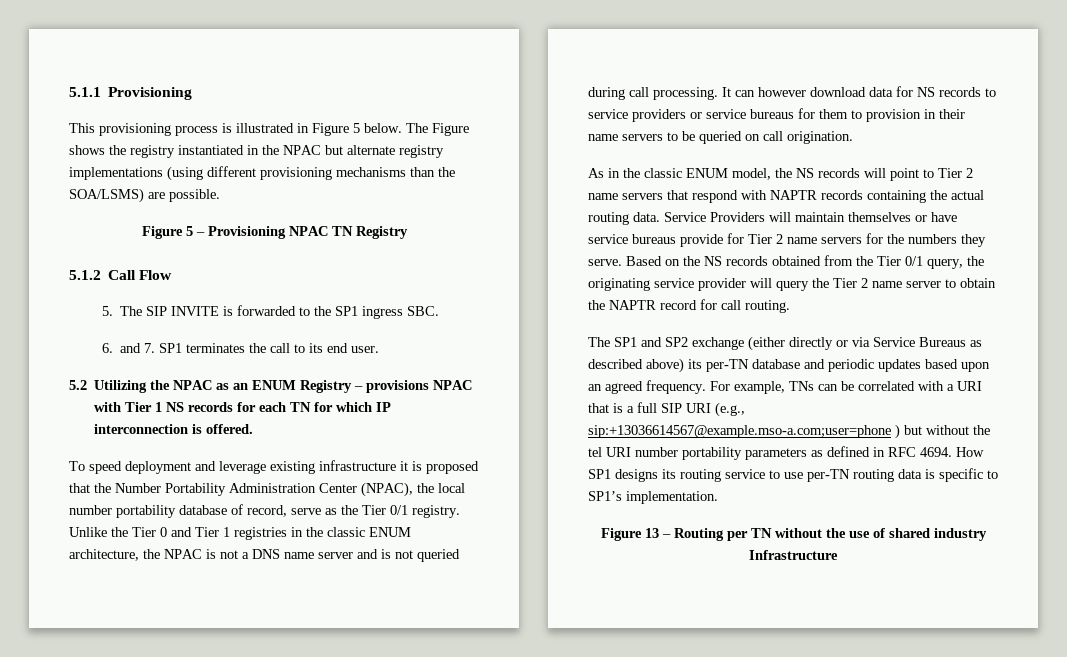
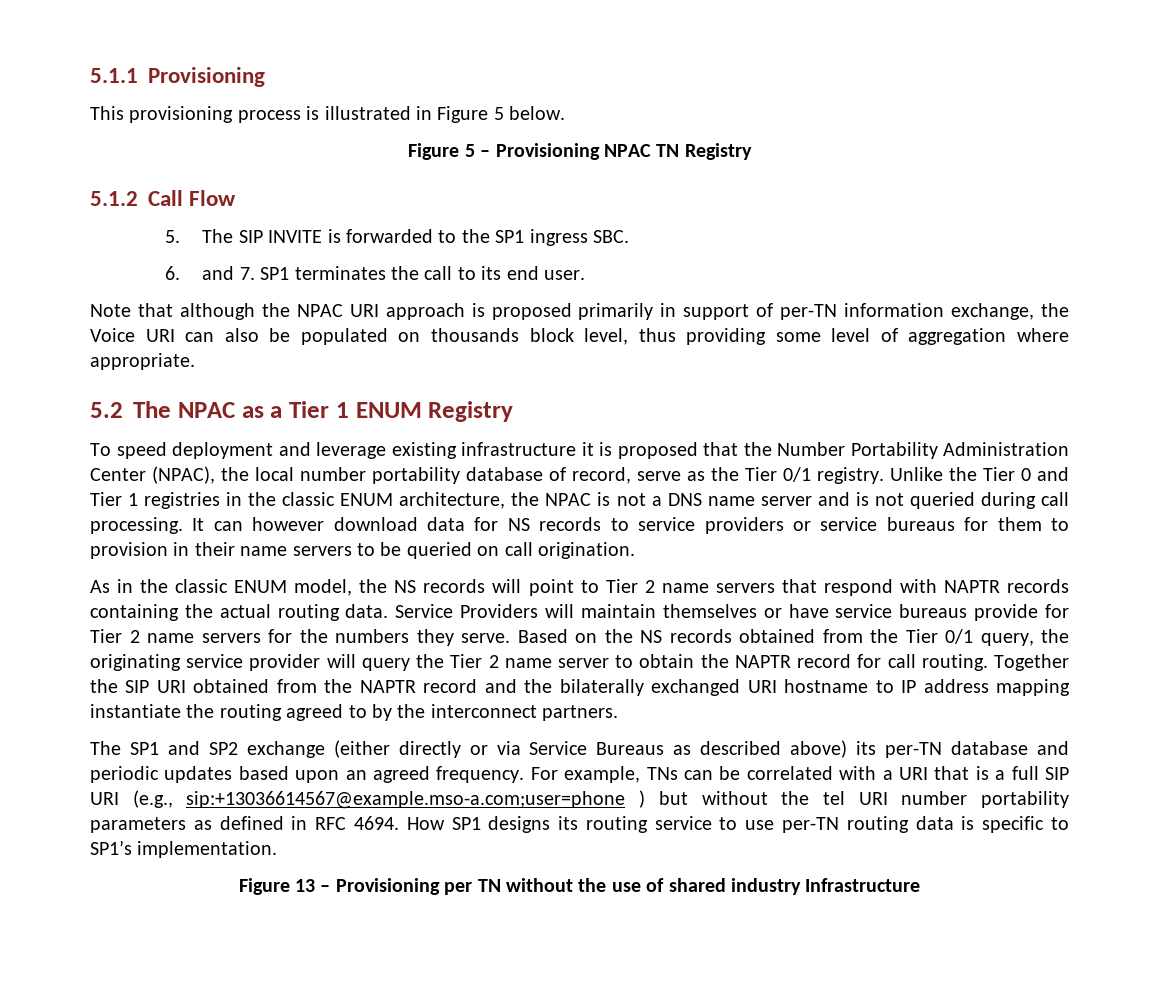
[406,123,469,136] [69,145,444,158] [69,166,455,181] [69,188,220,203] The Figure shows the registry instantiated in the NPAC but alternate registry implementations (using different provisioning mechanisms than the SOA/LSMS) are possible. -> (566, 113) none
[69,380,473,393] [94,402,392,412] [94,424,254,434] 5.2 Utilizing the NPAC as an ENUM Registry – provisions NPAC with Tier 1 NS records for each TN for which IP interconnection is offered. -> [90,303,1069,320] [90,328,1069,345] [90,353,195,370] [90,401,514,422] Note that although the NPAC URI approach is proposed primarily in support of per-TN information exchange, the Voice URI can also be populated on thousands block level, thus providing some level of aggregation where appropriate. // 5.2 The NPAC as a Tier 1 ENUM Registry
(790, 306) none -> [993,654,1069,671] [90,679,1070,696] [90,704,619,721] Together the SIP URI obtained from the NAPTR record and the bilaterally exchanged URI hostname to IP address mapping instantiate the routing agreed to by the interconnect partners.
[673,528,724,541] Routing -> [335,878,440,895] Provisioning

